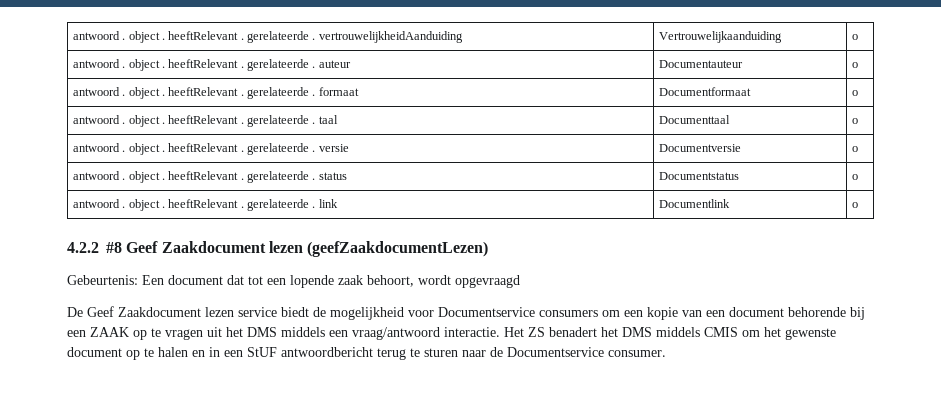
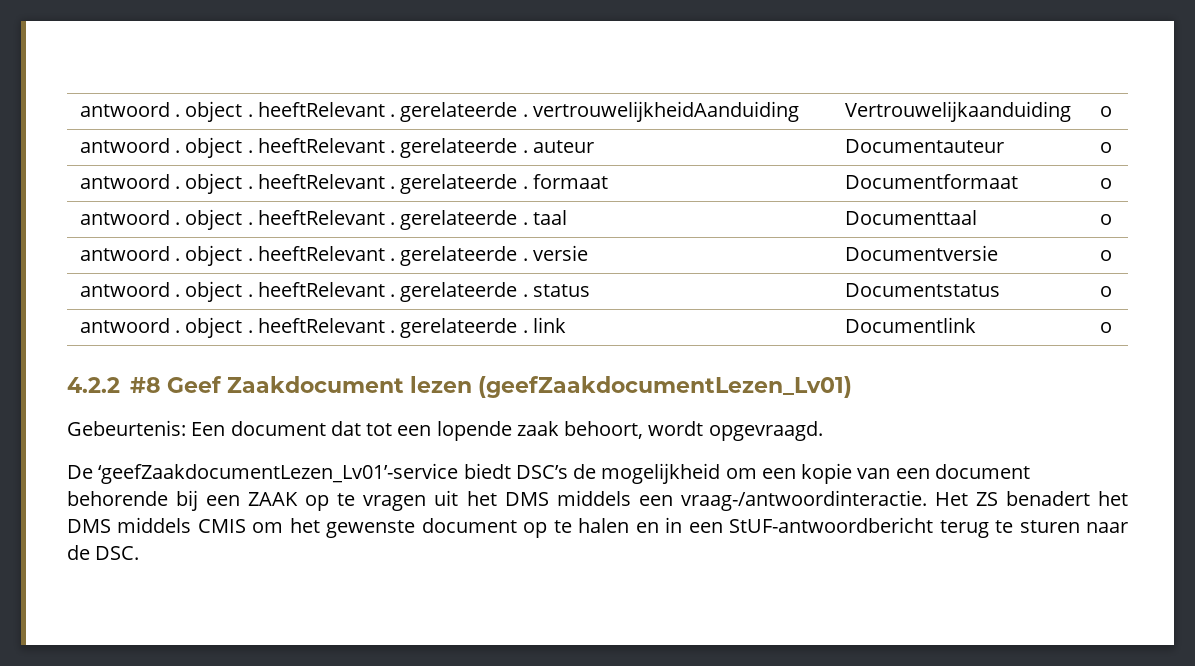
[307,241,489,257] (geefZaakdocumentLezen) -> [477,376,852,398] (geefZaakdocumentLezen_Lv01)
[455,275,520,288] opgevraagd -> [708,421,823,441] opgevraagd.
[87,306,598,320] Geef Zaakdocument lezen service biedt de mogelijkheid voor Documentservice consumers -> [98,463,721,484] ‘geefZaakdocumentLezen_Lv01’-service biedt DSC’s de mogelijkheid
[352,327,500,340] vraag/antwoord interactie. -> [680,490,927,511] vraag-/antwoordinteractie.
[247,347,373,357] StUF antwoordbericht -> [729,517,934,533] StUF-antwoordbericht
[507,347,666,357] Documentservice consumer. -> [95,546,140,560] DSC.

